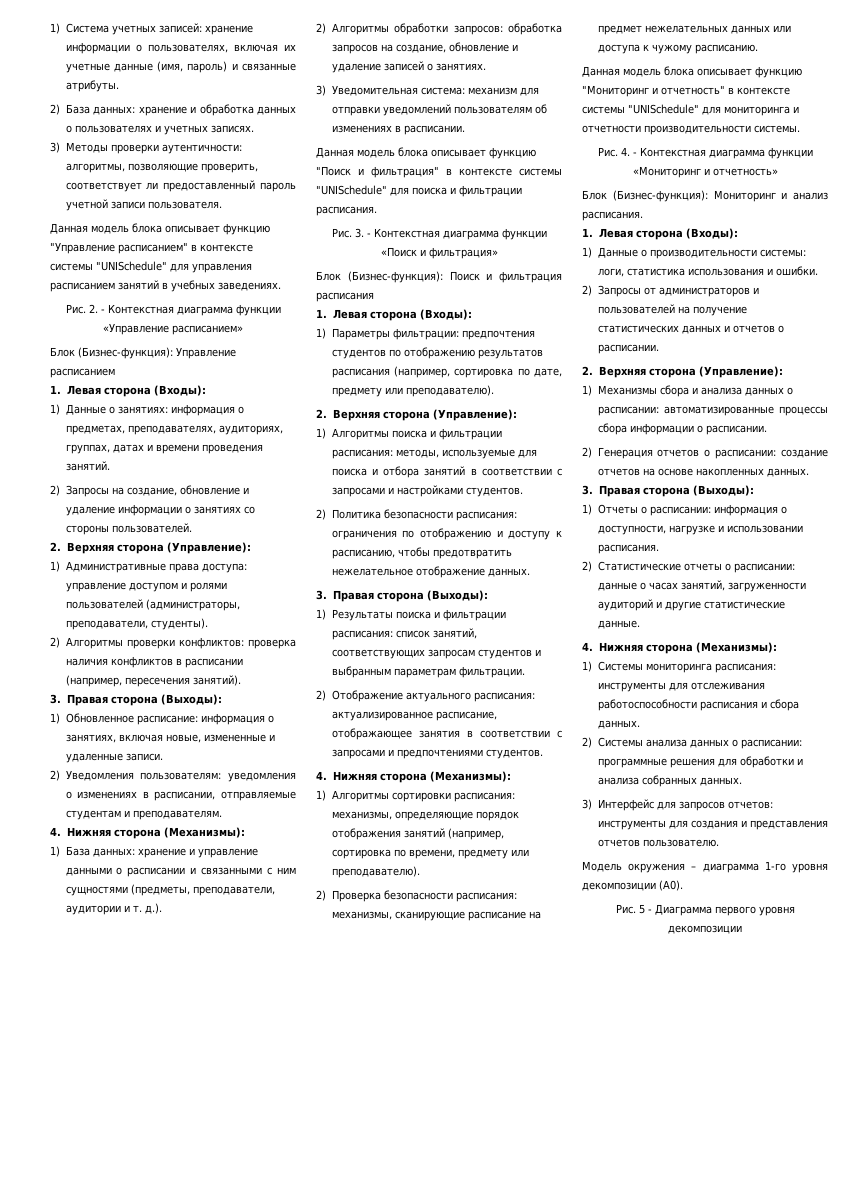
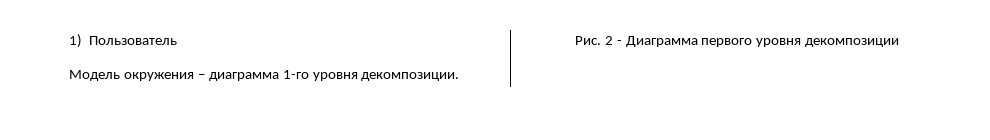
[50,23,253,35] [65,42,296,54] [65,61,296,73] [65,80,119,92] [50,104,296,116] [65,125,254,135] [50,142,242,154] [65,163,258,173] [65,180,296,192] [65,199,222,211] [50,223,270,235] [50,242,253,254] [50,261,252,273] [50,280,281,292] [65,304,281,316] [103,323,243,335] [50,347,236,359] [50,368,115,378] [50,385,206,397] [50,404,244,416] [65,425,283,435] [65,444,263,454] [65,461,110,471] [50,485,249,497] [65,504,255,516] [65,523,192,535] [50,542,251,554] [50,561,247,573] [65,582,227,592] [65,599,240,611] [65,618,208,630] [50,637,296,649] [65,656,243,668] [65,675,241,687] [50,694,222,706] [50,713,274,725] [65,734,275,743] [65,753,163,763] [50,770,296,782] [65,791,296,801] [65,810,222,820] [50,827,245,839] [50,846,258,858] [65,867,296,877] [65,884,275,896] [65,903,162,915] [316,23,562,35] [331,42,518,54] [331,61,486,73] [316,85,539,96] [331,104,547,116] [331,125,465,135] [316,147,536,159] [316,166,562,178] [316,185,522,197] [316,206,377,216] [331,228,547,240] [380,247,498,259] [316,271,562,283] [316,292,374,302] [316,309,472,321] [316,328,535,340] [331,347,543,359] [331,366,562,378] [331,385,494,397] [316,409,517,421] [316,428,502,440] [331,449,537,459] [331,466,562,478] [331,485,523,497] [316,509,517,521] [331,528,562,540] [331,547,512,559] [331,566,530,578] [316,590,488,602] [316,609,506,621] [331,628,477,640] [331,649,541,659] [331,666,525,678] [316,690,535,702] [331,711,497,721] [331,728,562,740] [331,749,543,759] [316,771,511,783] [316,790,515,802] [331,811,519,821] [331,828,504,840] [331,849,529,859] [331,866,420,878] [316,890,517,902] [331,911,541,921] [597,25,791,35] [597,44,758,54] [582,66,802,78] [582,85,790,97] [582,104,799,116] [582,125,800,135] [597,147,813,159] [632,166,778,178] [582,190,828,202] [582,211,643,221] [582,228,738,240] [582,247,806,259] [597,266,818,277] [582,285,759,297] [597,304,747,316] [597,325,784,334] [597,344,659,354] [582,366,783,378] [582,385,793,397] [597,406,828,416] [597,423,767,435] [582,447,828,459] [597,468,809,477] [582,485,754,497] [582,504,787,516] [597,525,803,535] [597,544,659,554] [582,561,795,573] [597,580,806,592] [597,599,785,611] [597,620,640,629] [582,642,777,654] [582,661,776,673] [597,682,765,692] [597,699,799,711] [597,720,640,729] [582,737,802,749] [597,756,803,768] [597,775,742,787] [582,799,773,811] [597,820,828,830] [597,839,719,847] 1) Система учетных записей: хранение информации о пользователях, включая их учетные данные (имя, пароль) и связанные атрибуты. // 2) База данных: хранение и обработка данных о пользователях и учетных записях. // 3) Методы проверки аутентичности: алгоритмы, позволяющие проверить, соответствует ли предоставленный пароль учетной записи пользователя. // Данная модель блока описывает функцию "Управление расписанием" в контексте системы "UNISchedule" для управления расписанием занятий в учебных заведениях. // Рис. 2. - Контекстная диаграмма функции «Управление расписанием» // Блок (Бизнес-функция): Управление расписанием // 1. Левая сторона (Входы): // 1) Данные о занятиях: информация о предметах, преподавателях, аудиториях, группах, датах и времени проведения занятий. // 2) Запросы на создание, обновление и удаление информации о занятиях со стороны пользователей. // 2. Верхняя сторона (Управление): // 1) Административные права доступа: управление доступом и ролями пользователей (администраторы, преподаватели, студенты). // 2) Алгоритмы проверки конфликтов: проверка наличия конфликтов в расписании (например, пересечения занятий). // 3. Правая сторона (Выходы): // 1) Обновленное расписание: информация о занятиях, включая новые, измененные и удаленные записи. // 2) Уведомления пользователям: уведомления о изменениях в расписании, отправляемые студентам и преподавателям. // 4. Нижняя сторона (Механизмы): // 1) База данных: хранение и управление данными о расписании и связанными с ним сущностями (предметы, преподаватели, аудитории и т. д.). // 2) Алгоритмы обработки запросов: обработка запросов на создание, обновление и удаление записей о занятиях. // 3) Уведомительная система: механизм для отправки уведомлений пользователям об изменениях в расписании. // Данная модель блока описывает функцию "Поиск и фильтрация" в контексте системы "UNISchedule" для поиска и фильтрации расписания. // Рис. 3. - Контекстная диаграмма функции «Поиск и фильтрация» // Блок (Бизнес-функция): Поиск и фильтрация расписания // 1. Левая сторона (Входы): // 1) Параметры фильтрации: предпочтения студентов по отображению результатов расписания (например, сортировка по дате, предмету или преподавателю). // 2. Верхняя сторона (Управление): // 1) Алгоритмы поиска и фильтрации расписания: методы, используемые для поиска и отбора занятий в соответствии с запросами и настройками студентов. // 2) Политика безопасности расписания: ограничения по отображению и доступу к расписанию, чтобы предотвратить нежелательное отображение данных. // 3. Правая сторона (Выходы): // 1) Результаты поиска и фильтрации расписания: список занятий, соответствующих запросам студентов и выбранным параметрам фильтрации. // 2) Отображение актуального расписания: актуализированное расписание, отображающее занятия в соответствии с запросами и предпочтениями студентов. // 4. Нижняя сторона (Механизмы): // 1) Алгоритмы сортировки расписания: механизмы, определяющие порядок отображения занятий (например, сортировка по времени, предмету или преподавателю). // 2) Проверка безопасности расписания: механизмы, сканирующие расписание на предмет нежелательных данных или доступа к чужому расписанию. // Данная модель блока описывает функцию "Мониторинг и отчетность" в контексте системы "UNISchedule" для мониторинга и отчетности производительности системы. // Рис. 4. - Контекстная диаграмма функции «Мониторинг и отчетность» // Блок (Бизнес-функция): Мониторинг и анализ расписания. // 1. Левая сторона (Входы): // 1) Данные о производительности системы: логи, статистика использования и ошибки. // 2) Запросы от администраторов и пользователей на получение статистических данных и отчетов о расписании. // 2. Верхняя сторона (Управление): // 1) Механизмы сбора и анализа данных о расписании: автоматизированные процессы сбора информации о расписании. // 2) Генерация отчетов о расписании: создание отчетов на основе накопленных данных. // 3. Правая сторона (Выходы): // 1) Отчеты о расписании: информация о доступности, нагрузке и использовании расписания. // 2) Статистические отчеты о расписании: данные о часах занятий, загруженности аудиторий и другие статистические данные. // 4. Нижняя сторона (Механизмы): // 1) Системы мониторинга расписания: инструменты для отслеживания работоспособности расписания и сбора данных. // 2) Системы анализа данных о расписании: программные решения для обработки и анализа собранных данных. // 3) Интерфейс для запросов отчетов: инструменты для создания и представления отчетов пользователю. -> [69,34,178,48] 1) Пользователь
[582,880,683,891] [615,904,645,914] декомпозиции (A0). // Рис. 5 -> [361,72,460,81] [574,36,613,45] декомпозиции. // Рис. 2

